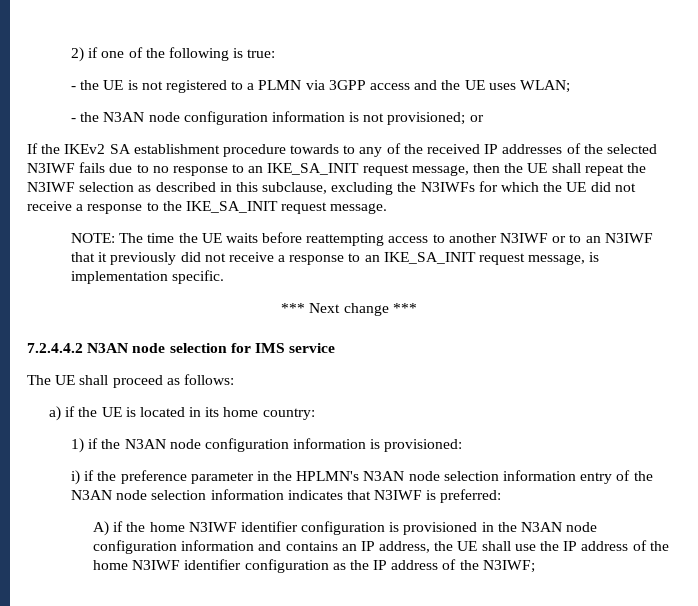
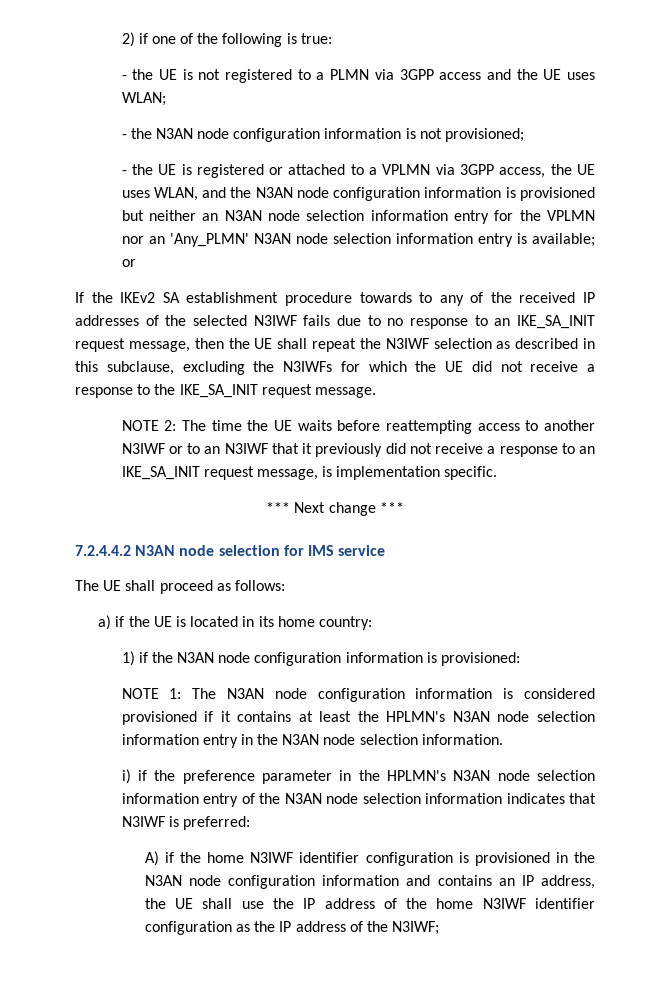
(466, 118) none -> [121,164,596,178] [121,187,595,201] [121,210,595,224] [121,233,595,247] // - the UE is registered or attached to a VPLMN via 3GPP access, the UE uses WLAN, and the N3AN node configuration information is provisioned but neither an N3AN node selection information entry for the VPLMN nor an 'Any_PLMN' N3AN node selection information entry is available;
[70,233,115,243] NOTE: -> [121,420,177,431] NOTE 2:
(463, 445) none -> [121,688,595,702] [121,711,595,725] [121,734,503,748] // NOTE 1: The N3AN node configuration information is considered provisioned if it contains at least the HPLMN's N3AN node selection information entry in the N3AN node selection information.

